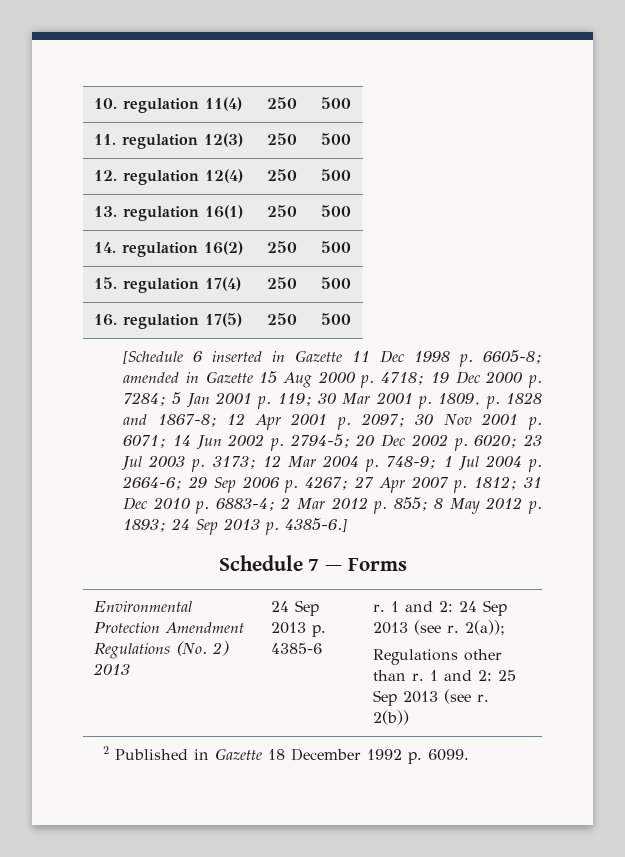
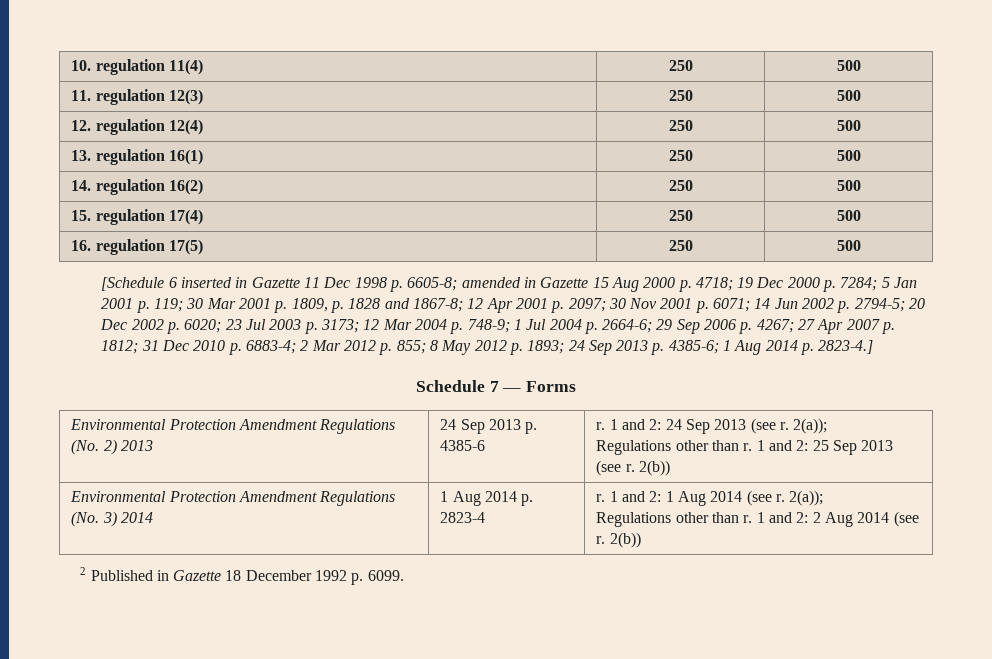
[285,518,348,532] 4385-6.] -> [668,340,874,355] 4385-6; 1 Aug 2014 p. 2823-4.]
(410, 717) none -> [70,491,396,506] [71,511,154,527] [440,491,534,506] [440,512,486,523] [596,490,824,506] [596,511,919,527] [596,532,641,548] // Environmental Protection Amendment Regulations (No. 3) 2014 | 1 Aug 2014 p. 2823-4 | r. 1 and 2: 1 Aug 2014 (see r. 2(a)); // Regulations other than r. 1 and 2: 2 Aug 2014 (see r. 2(b))

